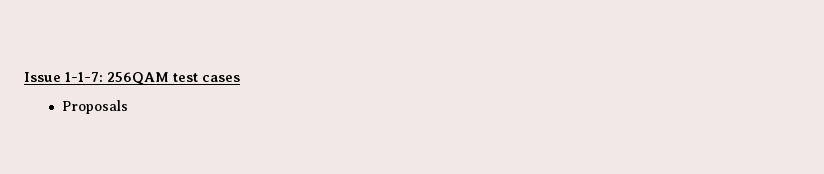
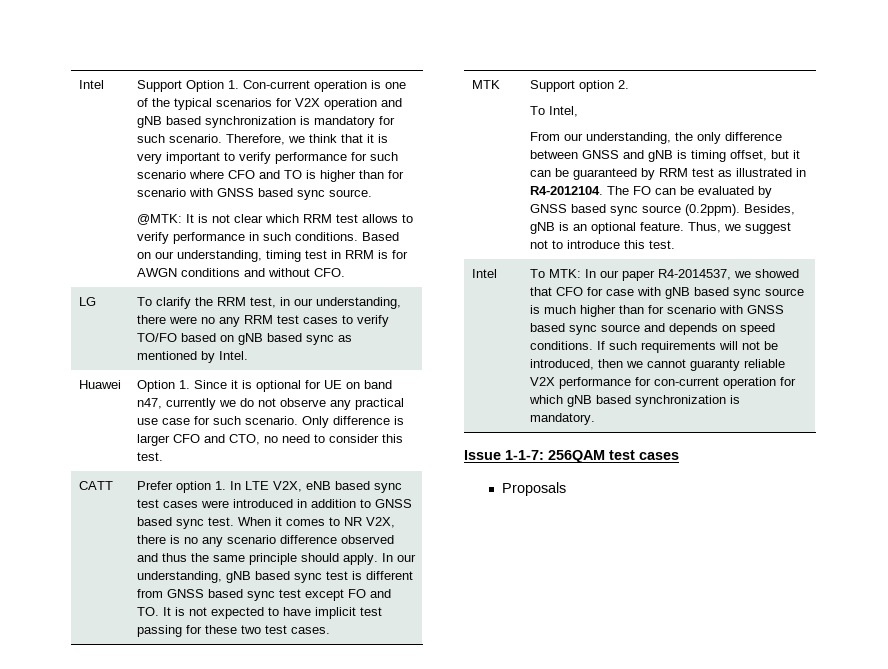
(24, 77) none -> [78,80,104,89] [136,80,406,92] [136,98,402,110] [136,116,395,128] [136,134,388,145] [136,152,398,164] [136,170,404,182] [136,188,372,200] [136,214,413,225] [136,232,399,244] [136,250,408,262] [136,268,345,277] [78,297,96,306] [136,297,401,309] [136,315,389,327] [136,333,352,345] [136,351,248,363] [78,380,121,389] [136,380,392,392] [136,398,404,410] [136,416,404,428] [136,434,403,446] [136,452,163,461] [78,481,113,490] [136,481,402,493] [136,499,412,508] [136,517,395,529] [136,535,394,547] [136,553,416,565] [136,571,413,583] [136,589,391,601] [136,607,382,619] [136,625,330,637] [471,80,500,89] [529,80,629,92] [529,106,578,117] [529,132,782,144] [529,150,800,162] [529,168,806,180] [529,186,772,198] [529,204,795,216] [529,222,791,234] [529,240,675,249] [471,269,497,278] [529,269,799,281] [529,287,804,299] [529,305,784,317] [529,323,775,335] [529,341,778,353] [529,359,785,371] [529,377,796,389] [528,395,740,407] [529,413,595,425] Intel | Support Option 1. Con-current operation is one of the typical scenarios for V2X operation and gNB based synchronization is mandatory for such scenario. Therefore, we think that it is very important to verify performance for such scenario where CFO and TO is higher than for scenario with GNSS based sync source. // @MTK: It is not clear which RRM test allows to verify performance in such conditions. Based on our understanding, timing test in RRM is for AWGN conditions and without CFO. // LG | To clarify the RRM test, in our understanding, there were no any RRM test cases to verify TO/FO based on gNB based sync as mentioned by Intel. // Huawei | Option 1. Since it is optional for UE on band n47, currently we do not observe any practical use case for such scenario. Only difference is larger CFO and CTO, no need to consider this test. // CATT | Prefer option 1. In LTE V2X, eNB based sync test cases were introduced in addition to GNSS based sync test. When it comes to NR V2X, there is no any scenario difference observed and thus the same principle should apply. In our understanding, gNB based sync test is different from GNSS based sync test except FO and TO. It is not expected to have implicit test passing for these two test cases. // MTK | Support option 2. // To Intel, // From our understanding, the only difference between GNSS and gNB is timing offset, but it can be guaranteed by RRM test as illustrated in R4-2012104. The FO can be evaluated by GNSS based sync source (0.2ppm). Besides, gNB is an optional feature. Thus, we suggest not to introduce this test. // Intel | To MTK: In our paper R4-2014537, we showed that CFO for case with gNB based sync source is much higher than for scenario with GNSS based sync source and depends on speed conditions. If such requirements will not be introduced, then we cannot guaranty reliable V2X performance for con-current operation for which gNB based synchronization is mandatory. //

